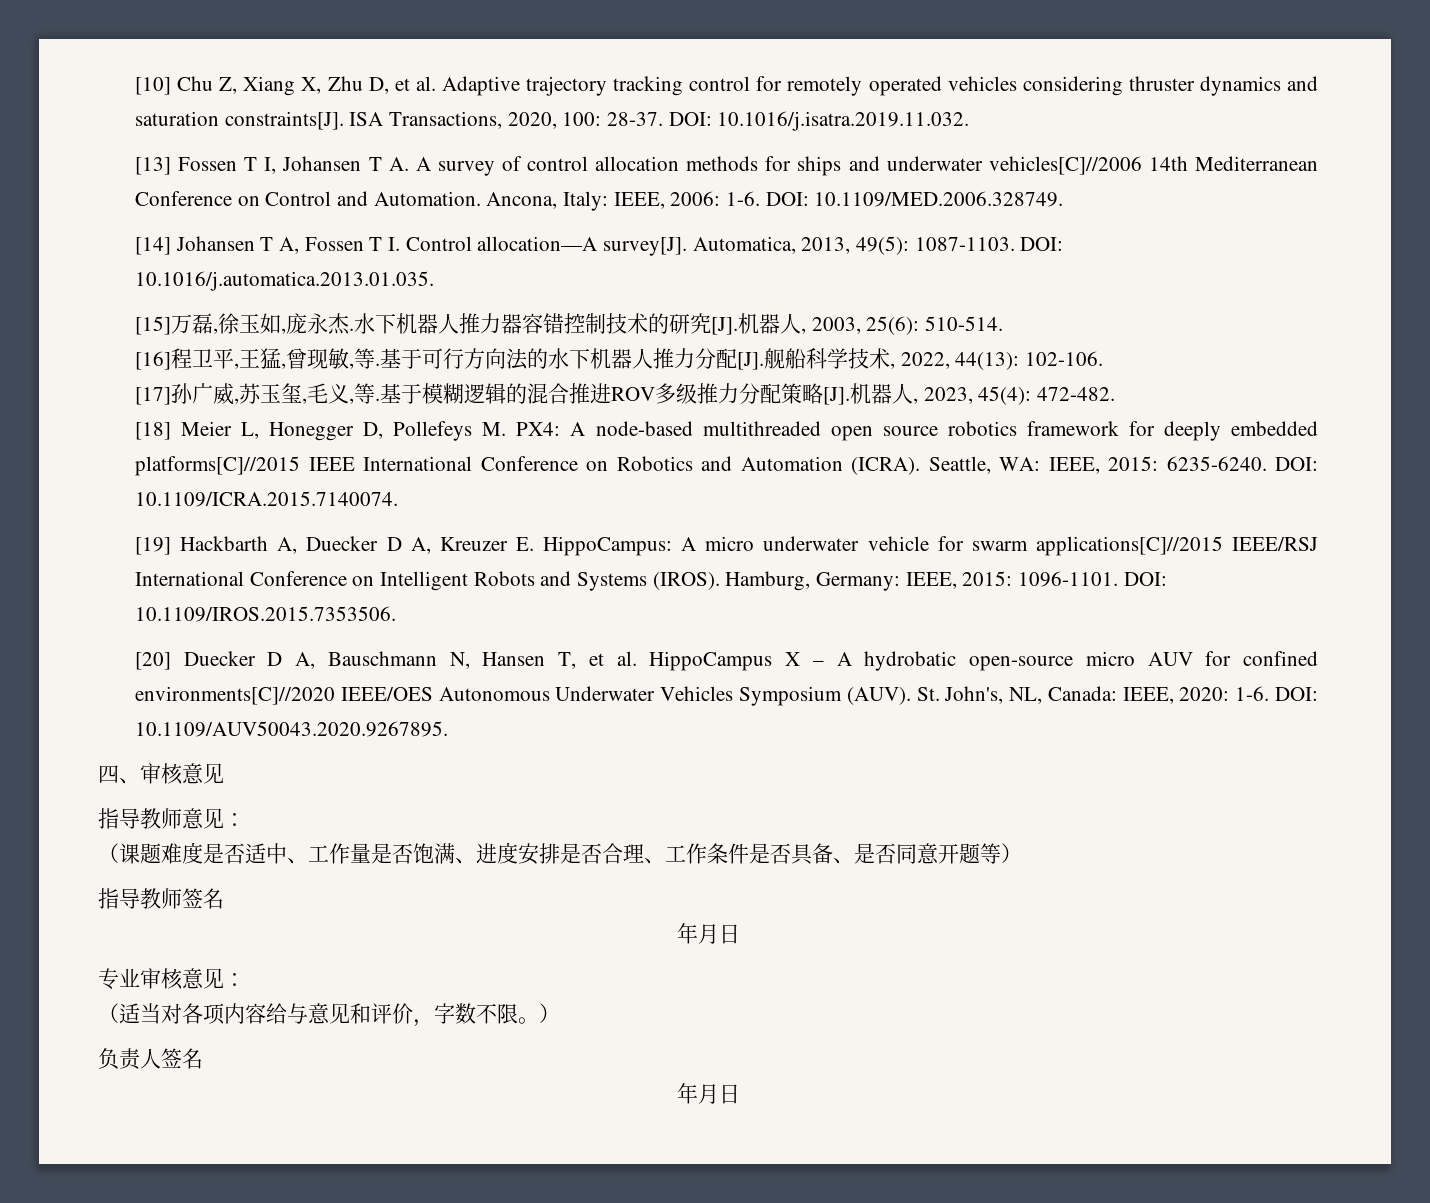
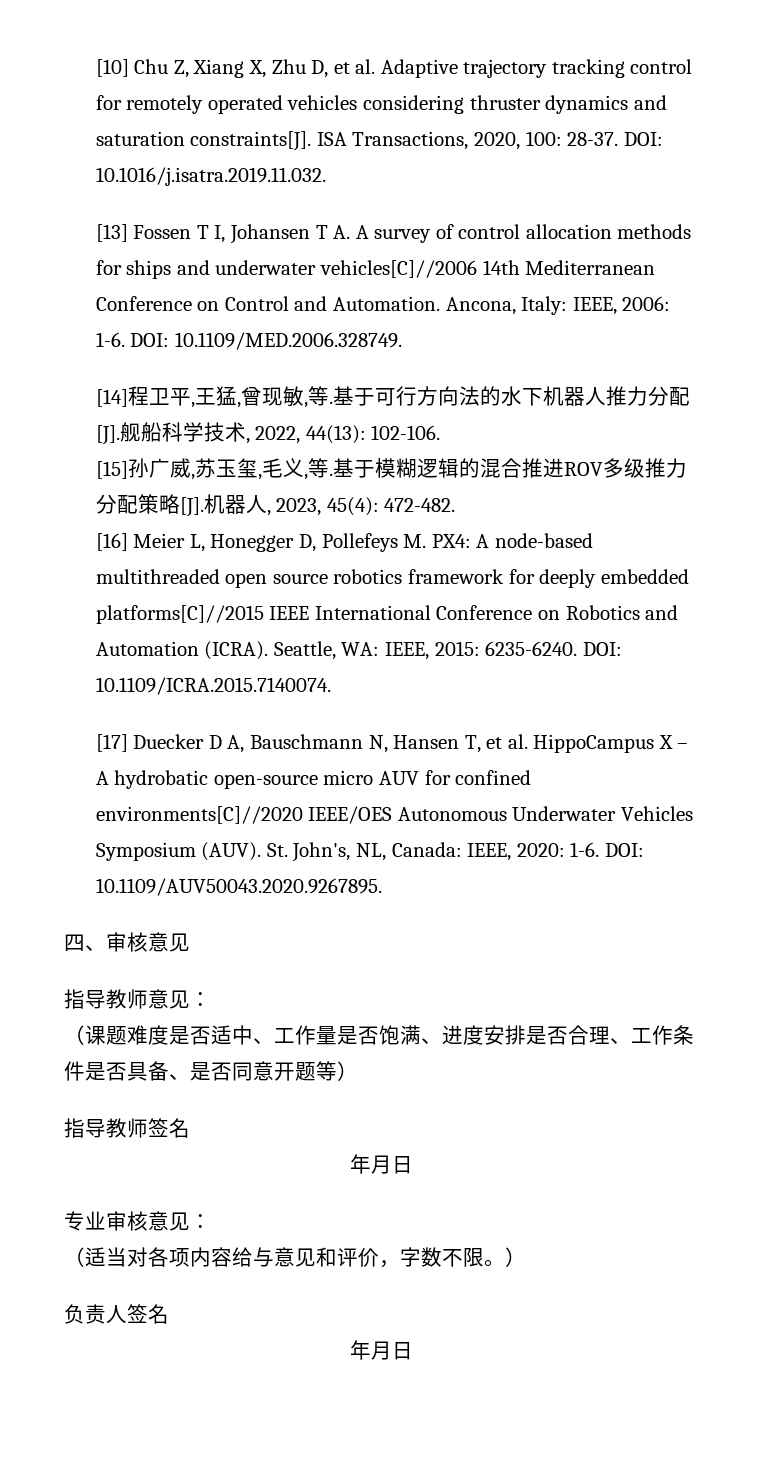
[175,236,1064,256] [134,271,434,291] [134,313,1004,335] [134,351,171,370] Johansen T A, Fossen T I. Control allocation—A survey[J]. Automatica, 2013, 49(5): 1087-1103. DOI: 10.1016/j.automatica.2013.01.035. // [15]万磊,徐玉如,庞永杰.水下机器人推力器容错控制技术的研究[J].机器人, 2003, 25(6): 510-514. // [16] -> (128, 398) none
[134,387,171,405] [17] -> [95,461,128,479] [15]
[134,422,171,440] [18] -> [95,533,128,551] [16]
[134,536,1319,556] [134,571,1167,591] [134,606,396,622] [134,652,171,670] [19] Hackbarth A, Duecker D A, Kreuzer E. HippoCampus: A micro underwater vehicle for swarm applications[C]//2015 IEEE/RSJ International Conference on Intelligent Robots and Systems (IROS). Hamburg, Germany: IEEE, 2015: 1096-1101. DOI: 10.1109/IROS.2015.7353506. // [20] -> [95,734,128,752] [17]

